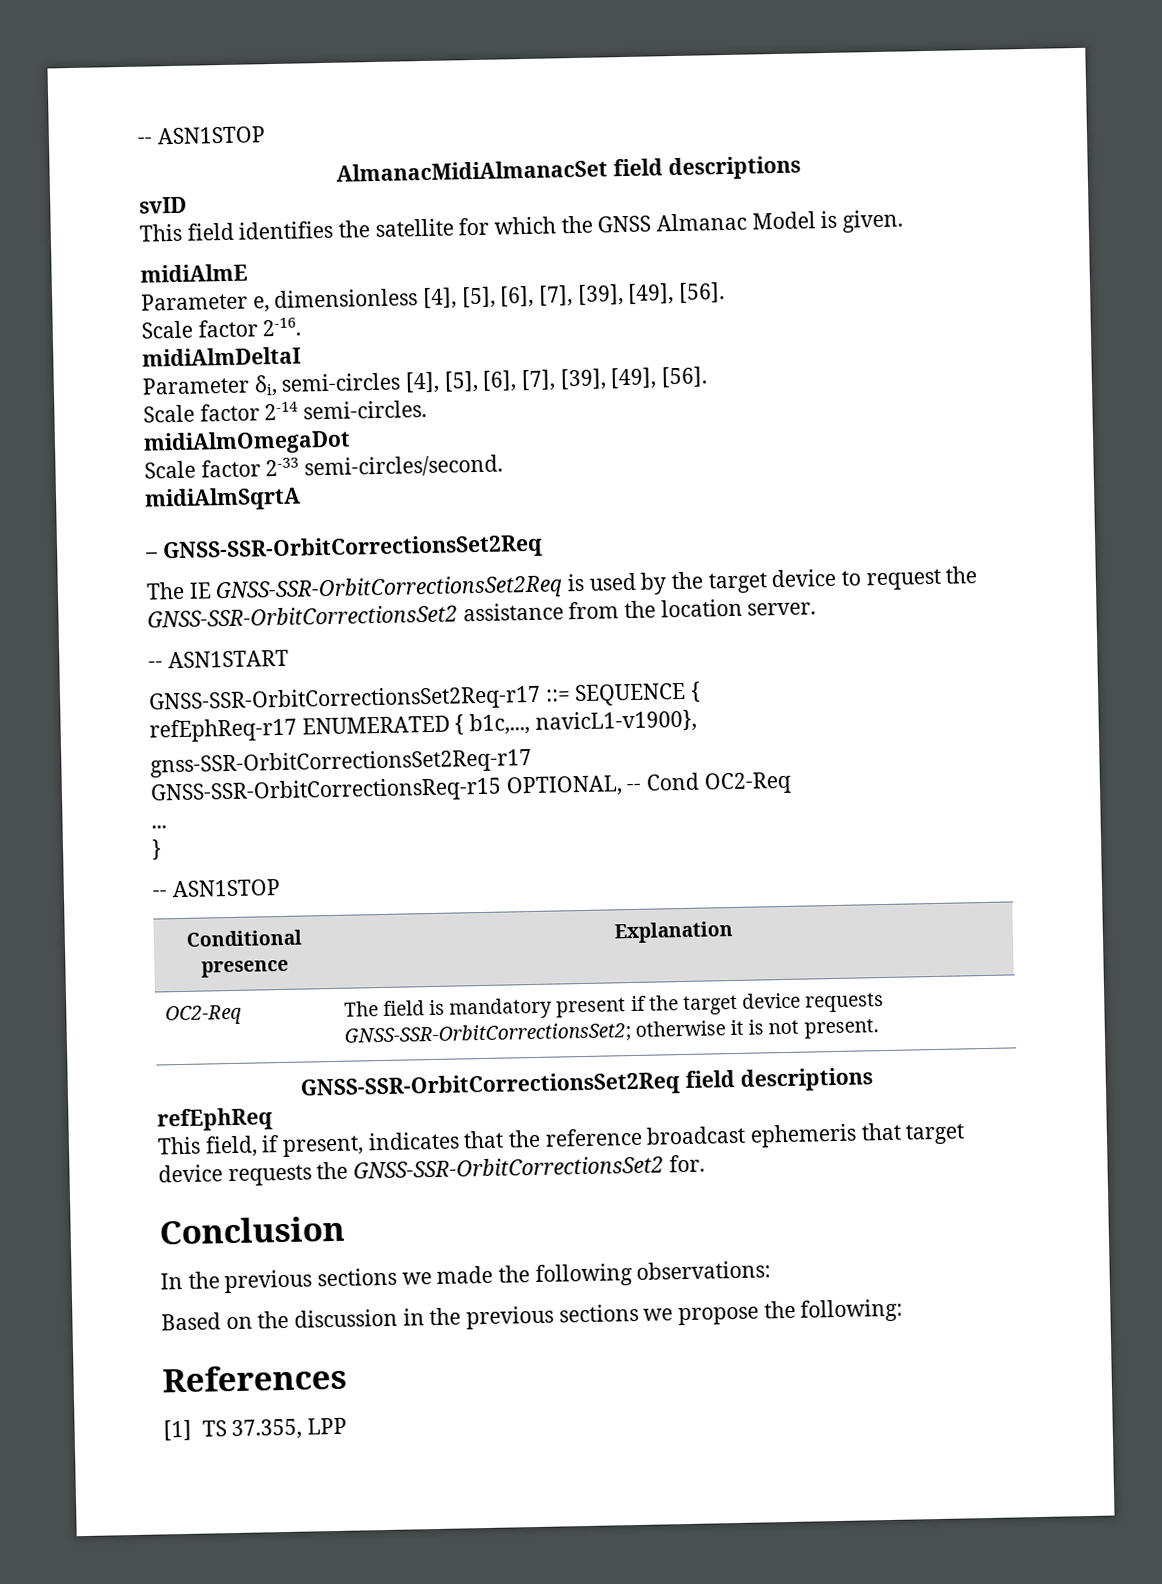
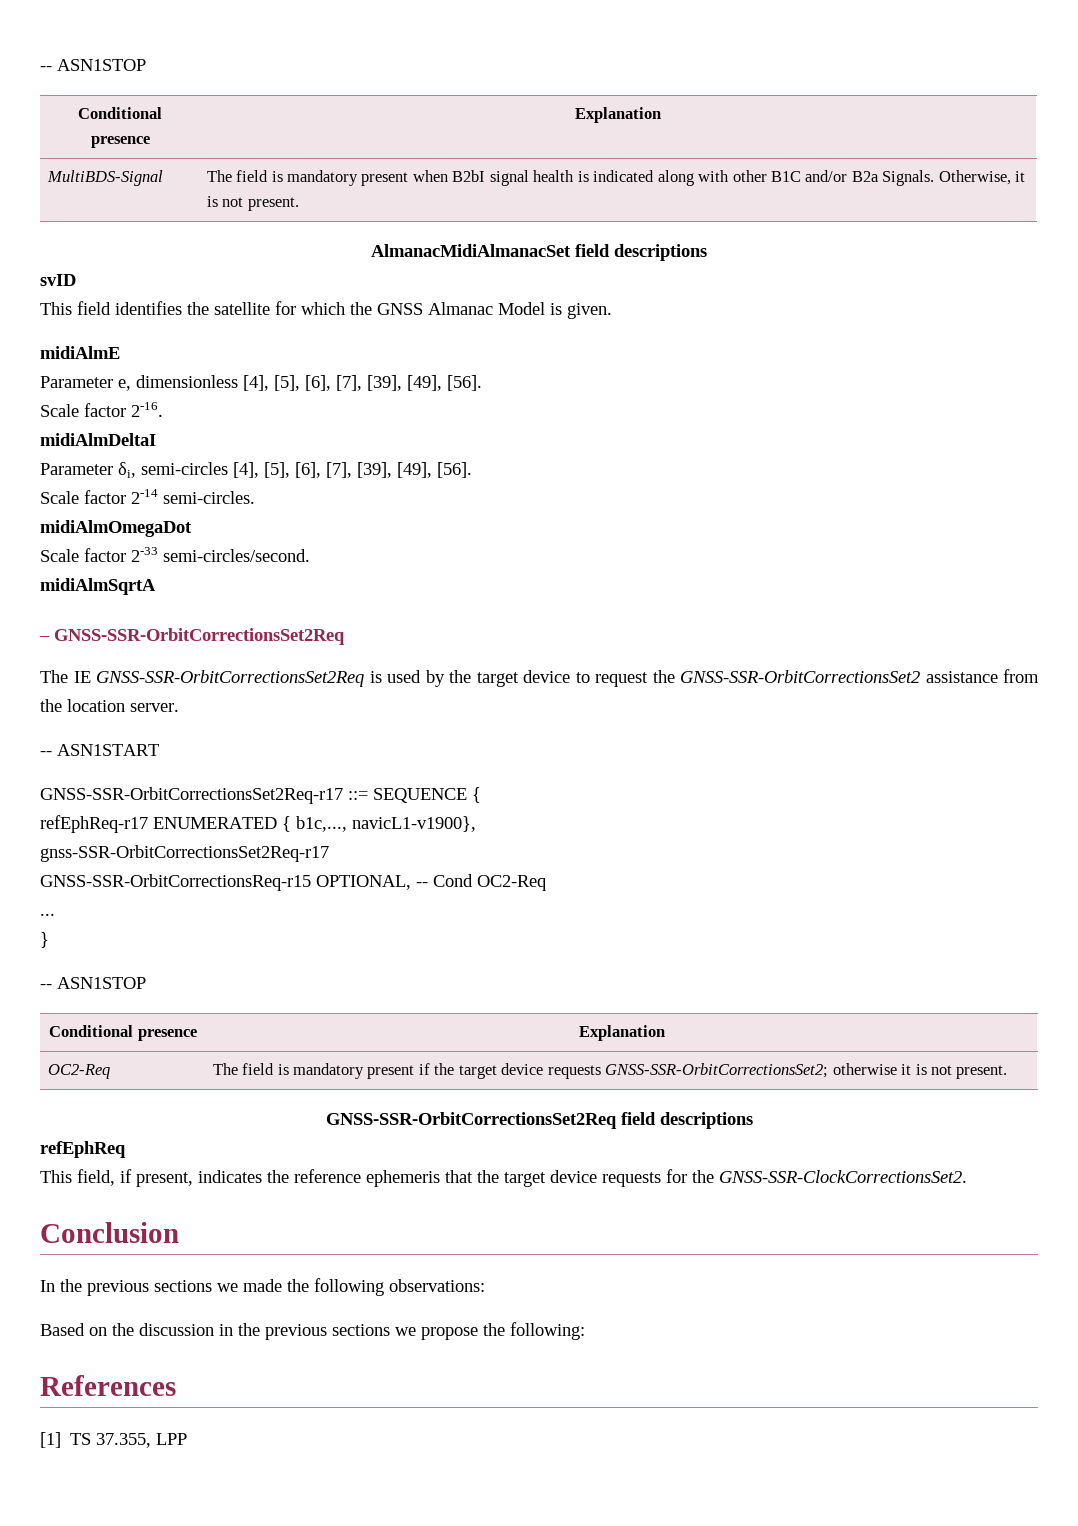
[137,126,266,145] -- ASN1STOP -> [40,59,146,71] [78,107,162,119] [90,136,150,148] [574,107,661,123] [46,170,163,186] [206,170,1026,186] [206,196,299,211] -- ASN1STOP // Conditional presence | Explanation // MultiBDS-Signal | The field is mandatory present when B2bI signal health is indicated along with other B1C and/or B2a Signals. Otherwise, it is not present.
[463,1122,966,1149] [158,1154,705,1187] that the reference broadcast ephemeris that target device requests the GNSS-SSR-OrbitCorrectionsSet2 for. -> [267,1169,967,1187] the reference ephemeris that the target device requests for the GNSS-SSR-ClockCorrectionsSet2.

